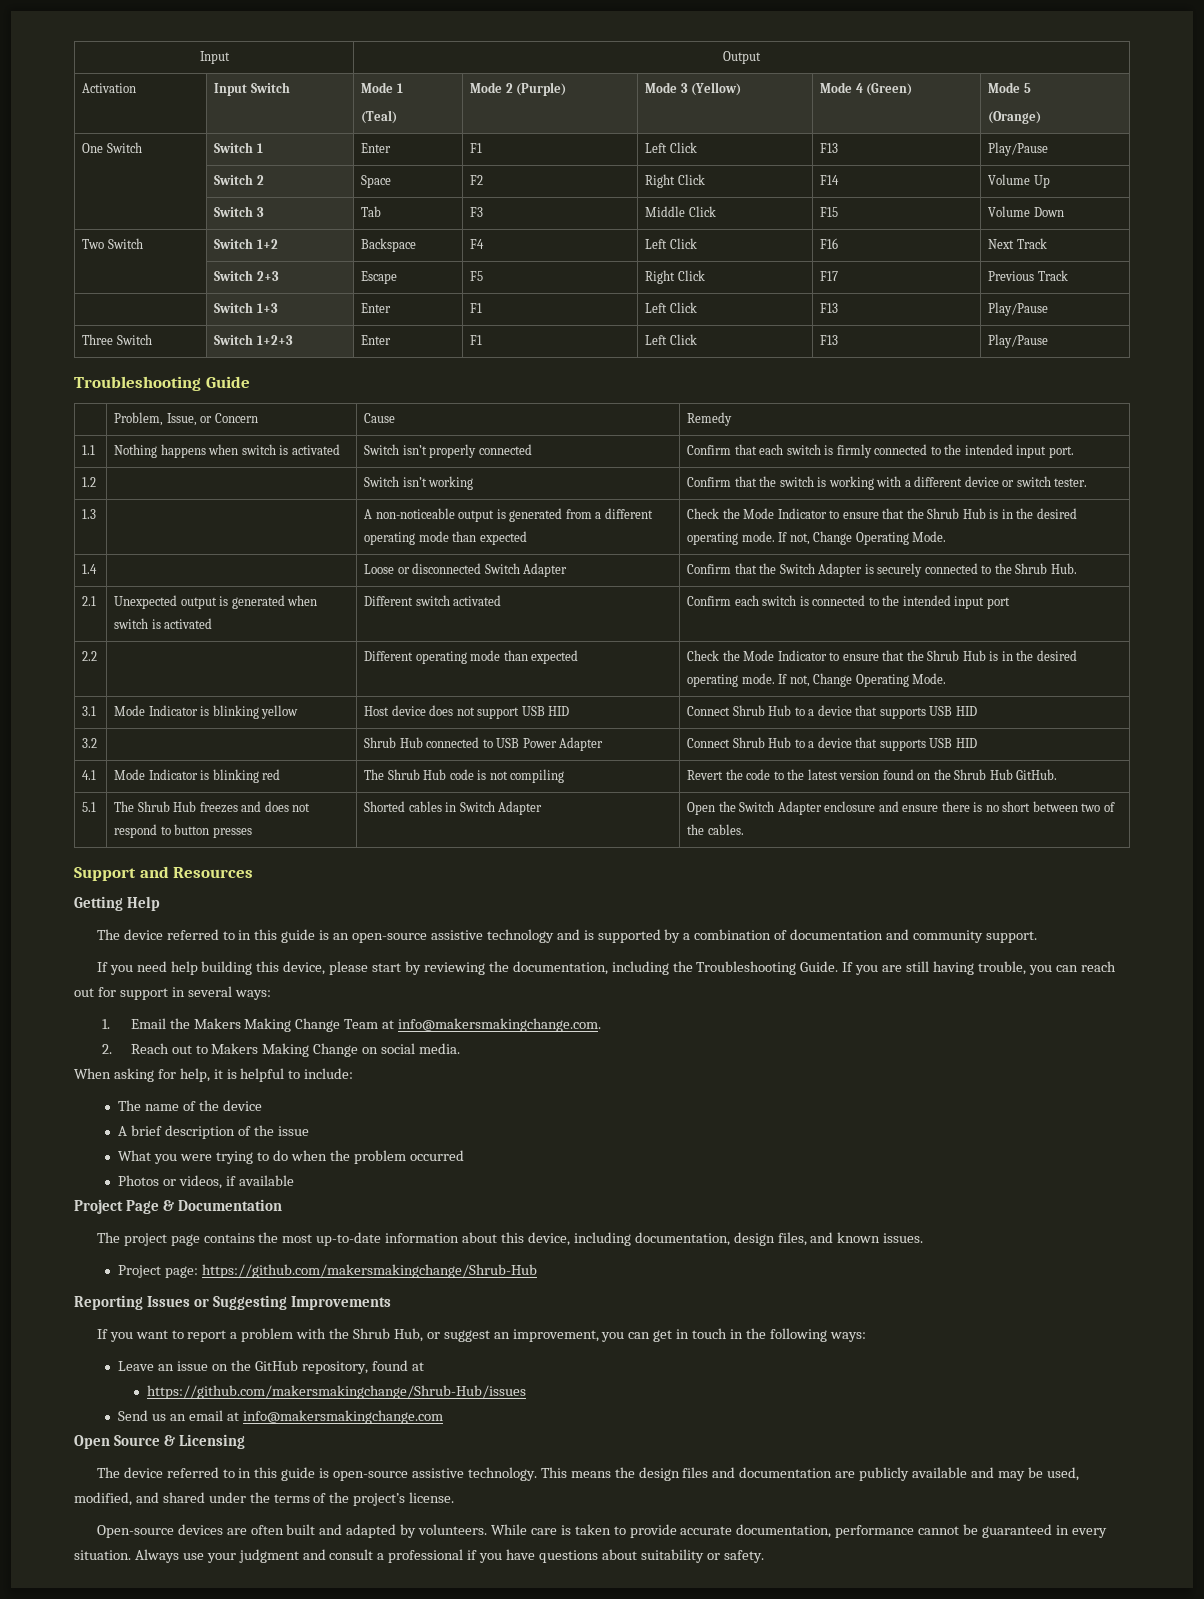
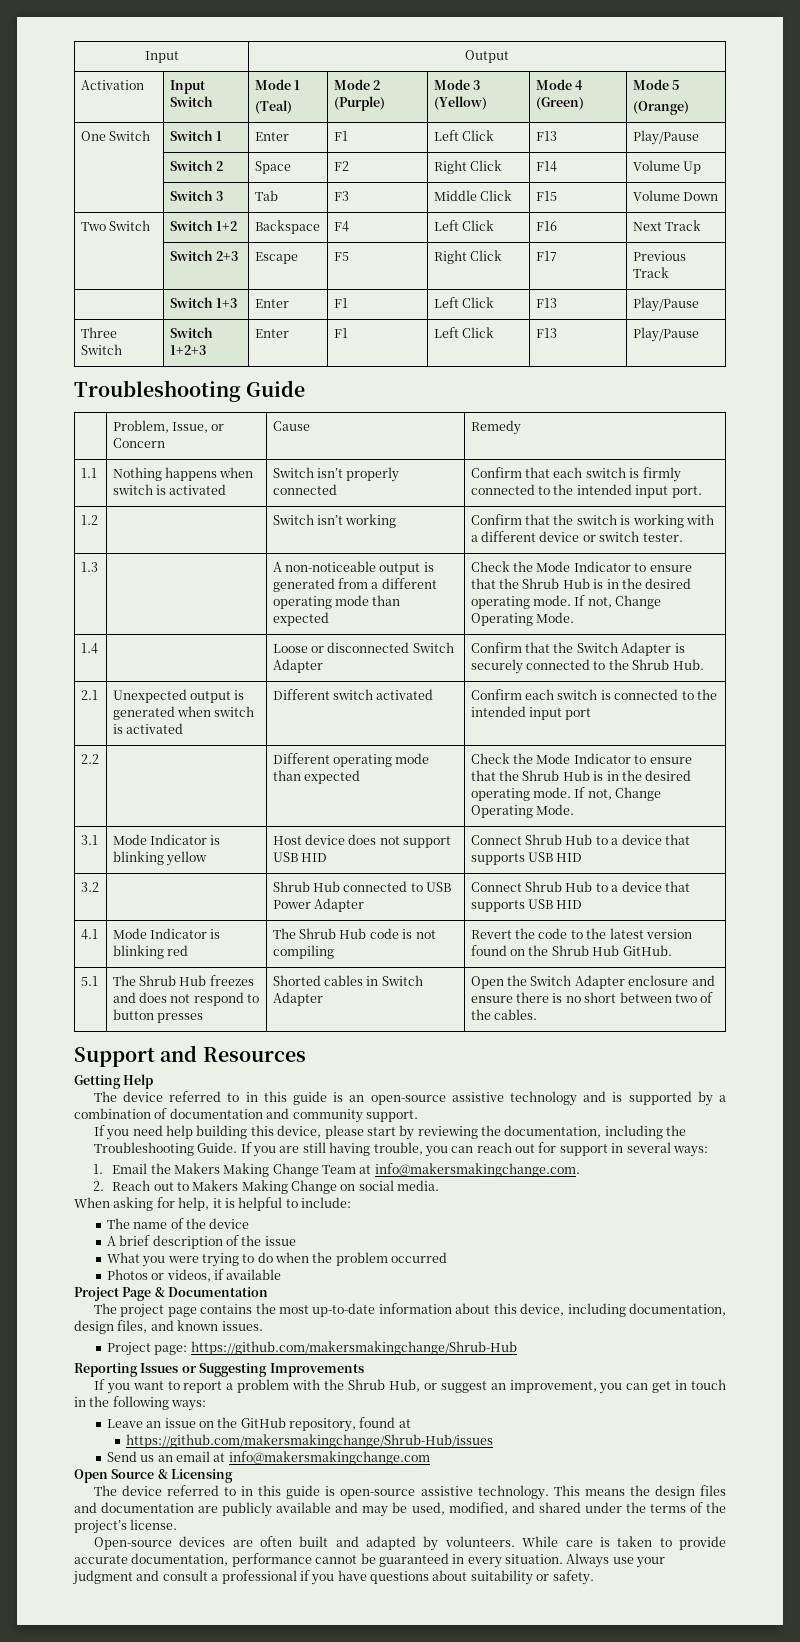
(693, 966) none -> (687, 1130) //

